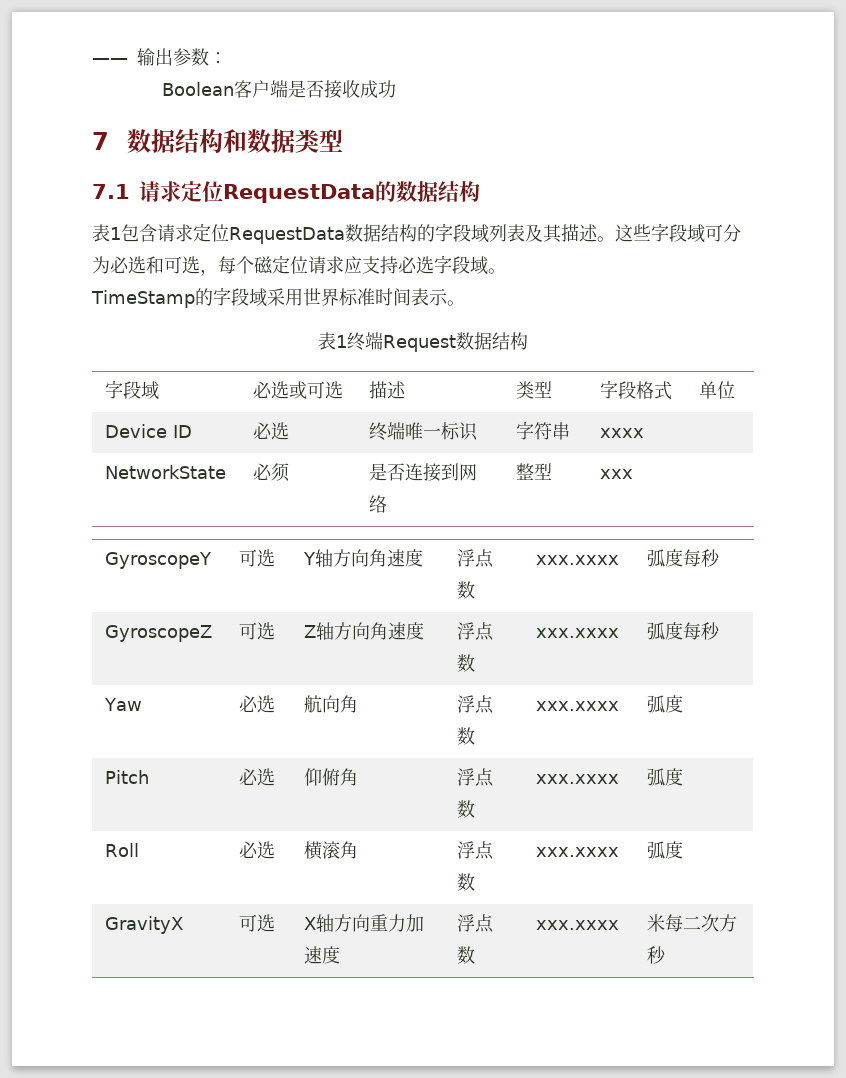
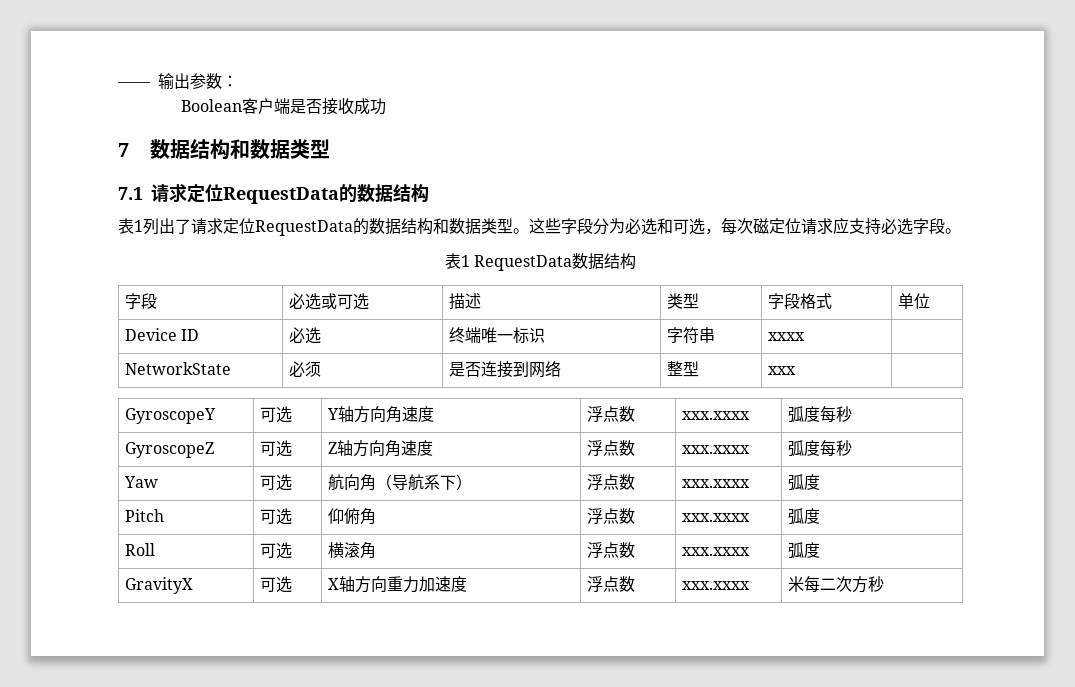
[121,223,598,244] 包含请求定位RequestData数据结构的字段域列表及其描述 -> [143,218,513,236] 列出了请求定位RequestData的数据结构和数据类型
[686,224,723,243] 域可 -> (593, 226) none
[236,256,254,274] 个 -> [737,218,753,234] 次
[470,256,506,275] [91,287,448,308] 域。 // TimeStamp的字段域采用世界标准时间表示 -> (945, 226) none
[347,332,457,352] 终端Request -> [474,255,573,271] RequestData
[141,381,160,400] 域 -> (157, 301) none
[239,695,259,712] 必 -> [259,475,276,490] 可
(359, 704) none -> [375,474,472,490] （导航系下）
[239,768,259,785] 必 -> [259,509,276,524] 可
[239,841,259,858] 必 -> [259,543,276,558] 可

